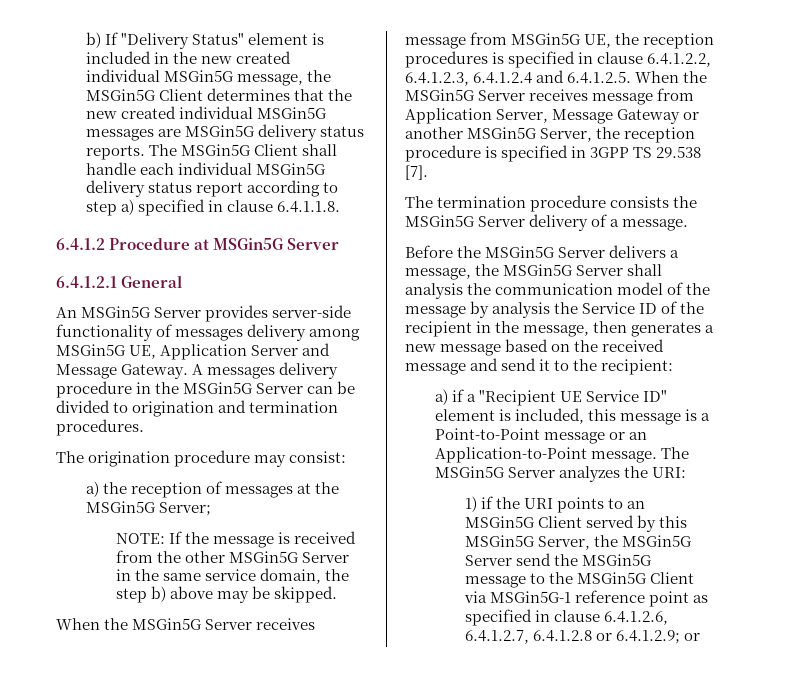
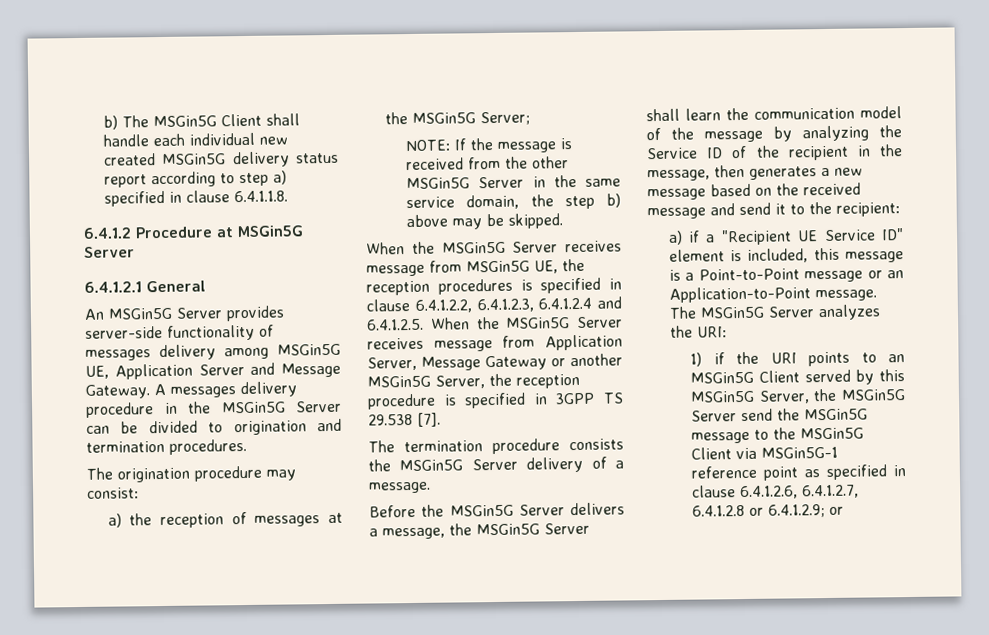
[85,32,325,49] [85,51,292,64] [85,69,332,86] [85,88,353,101] [85,106,327,119] [85,124,365,141] [85,145,145,160] b) If "Delivery Status" element is included in the new created individual MSGin5G message, the MSGin5G Client determines that the new created individual MSGin5G messages are MSGin5G delivery status reports. -> [102,115,118,130] b)
(253, 168) none -> [258,136,288,145] [102,153,156,166] new created
[405,283,463,299] analysis -> [685,108,721,121] learn
[492,302,551,318] analysis -> [802,125,869,142] analyzing

